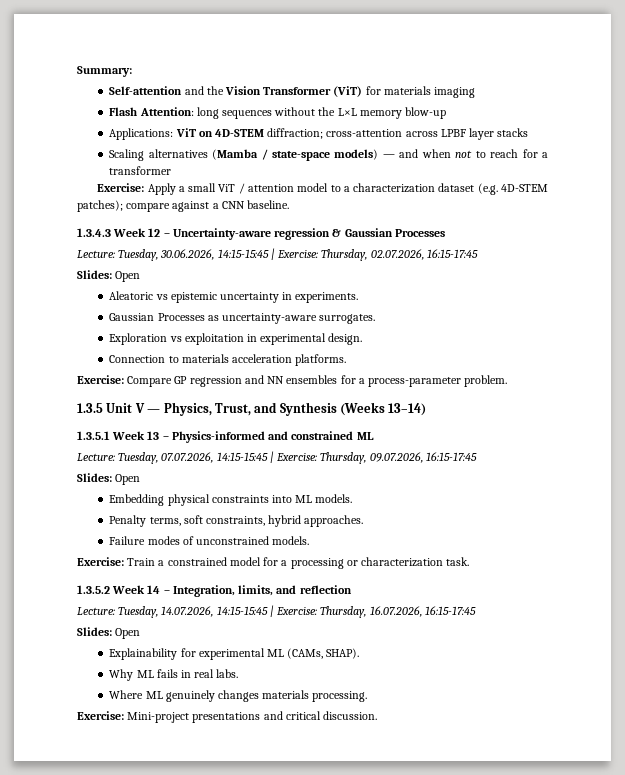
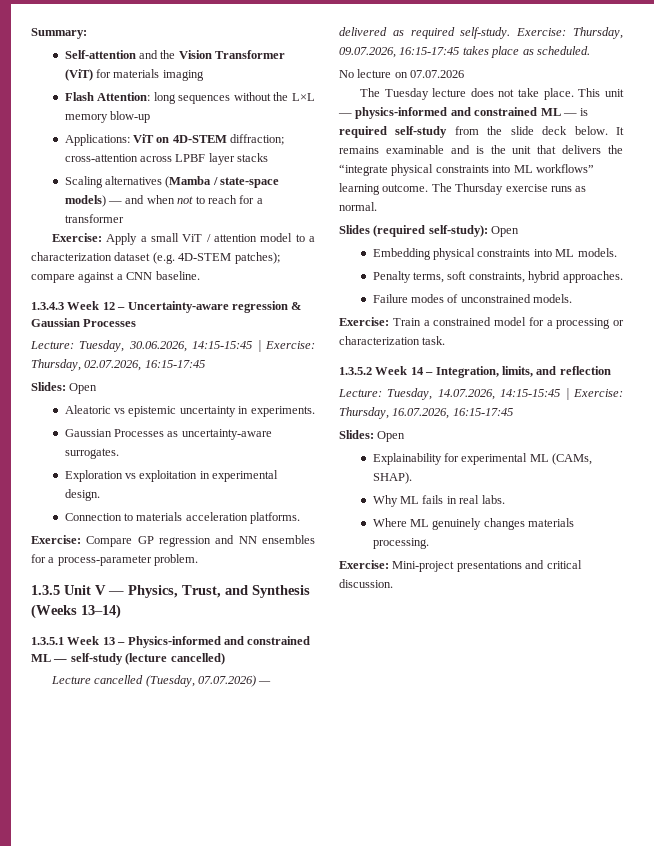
[77,451,477,464] [77,473,112,482] // Lecture: Tuesday, 07.07.2026, 14:15-15:45 | Exercise: Thursday, 09.07.2026, 16:15-17:45 // Slides: -> [53,653,225,665] [50,675,272,687] [339,27,623,39] [339,46,590,58] [339,69,465,78] [359,88,624,100] [338,107,589,119] [339,126,624,138] [339,145,623,154] [339,164,594,176] [339,183,587,195] [339,202,377,211] [339,225,488,237] — self-study (lecture cancelled) // Lecture cancelled (Tuesday, 07.07.2026) — delivered as required self-study. Exercise: Thursday, 09.07.2026, 16:15-17:45 takes place as scheduled. // No lecture on 07.07.2026 // The Tuesday lecture does not take place. This unit — physics-informed and constrained ML — is required self-study from the slide deck below. It remains examinable and is the unit that delivers the “integrate physical constraints into ML workflows” learning outcome. The Thursday exercise runs as normal. // Slides (required self-study):

